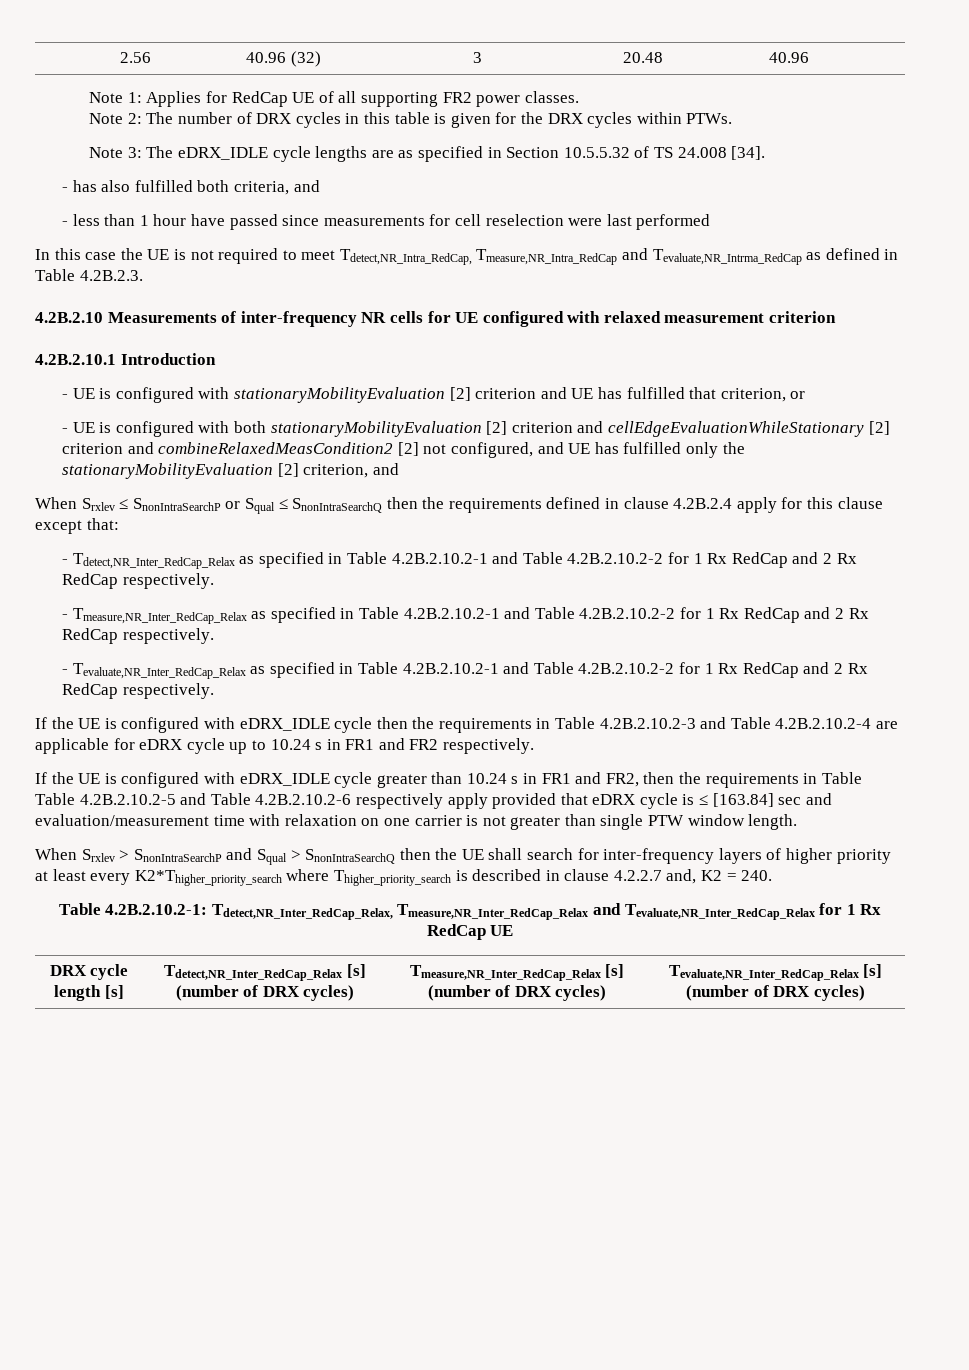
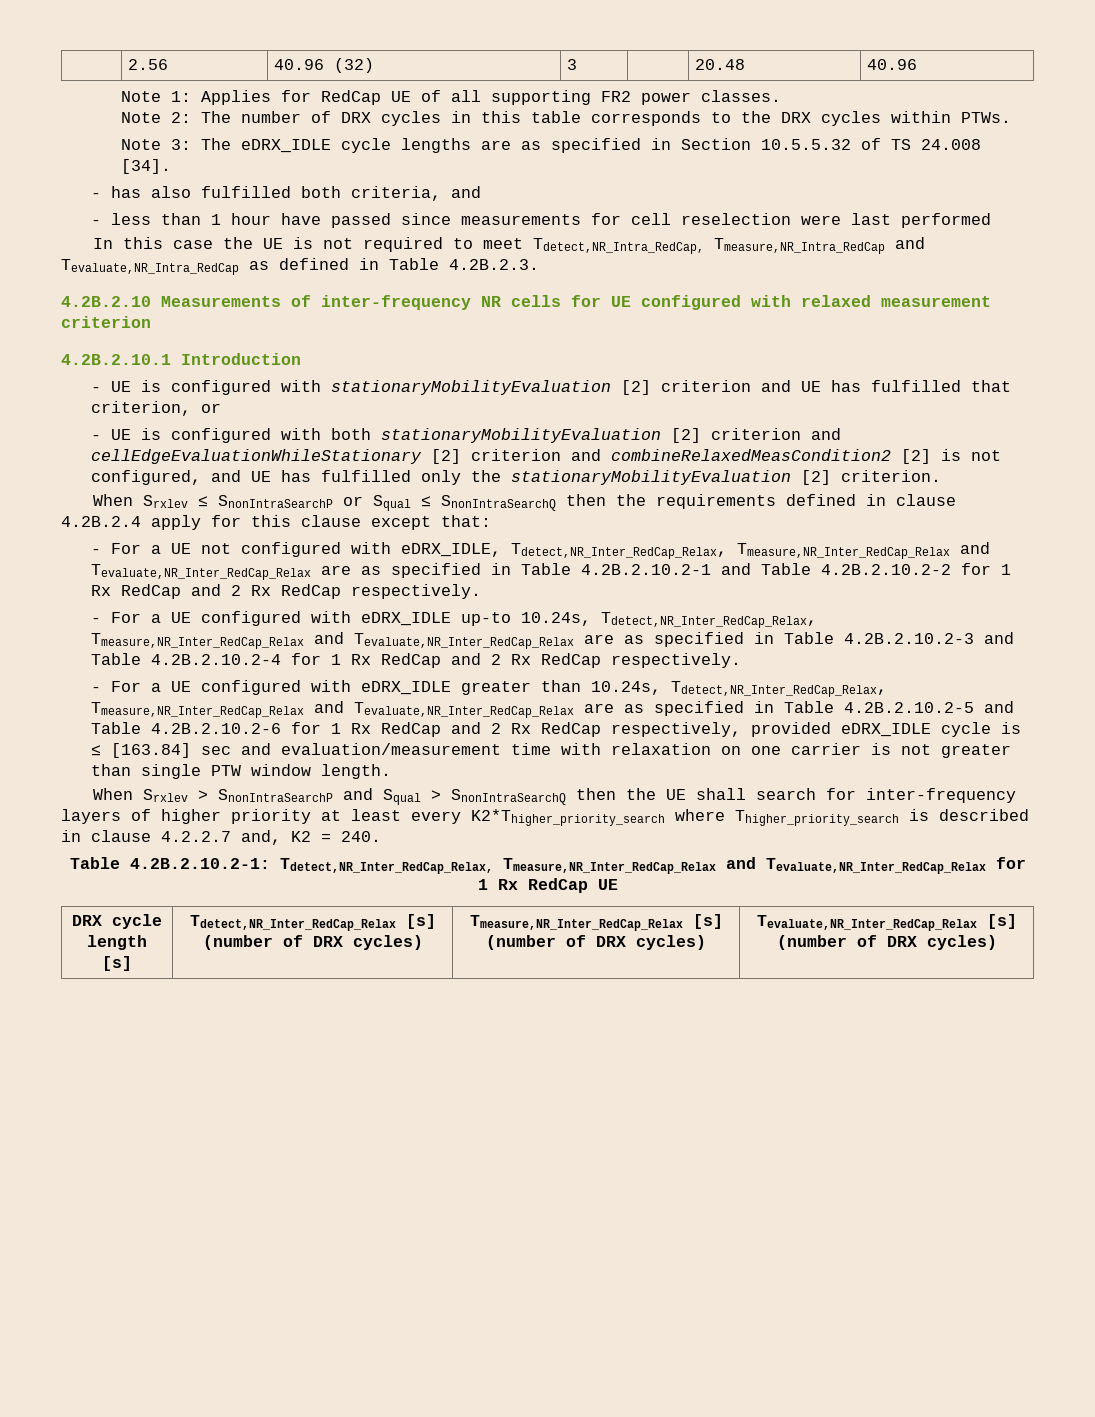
[434,112,517,128] is given for -> [591,111,732,126] corresponds to
[652,249,802,265] Tevaluate,NR_Intrma_RedCap -> [61,259,239,275] Tevaluate,NR_Intra_RedCap
(419, 449) none -> [941,449,962,461] is
[303,463,399,478] criterion, and -> [841,470,942,482] criterion.
[72,553,235,569] Tdetect,NR_Inter_RedCap_Relax -> [111,542,991,559] [91,564,352,580] For a UE not configured with eDRX_IDLE, Tdetect,NR_Inter_RedCap_Relax, Tmeasure,NR_Inter_RedCap_Relax and Tevaluate,NR_Inter_RedCap_Relax are
[72,607,676,624] Tmeasure,NR_Inter_RedCap_Relax as specified in Table 4.2B.2.10.2-1 and Table 4.2B.2.10.2-2 -> [111,611,818,628] [91,632,1015,649] [91,653,282,665] For a UE configured with eDRX_IDLE up-to 10.24s, Tdetect,NR_Inter_RedCap_Relax, Tmeasure,NR_Inter_RedCap_Relax and Tevaluate,NR_Inter_RedCap_Relax are as specified in Table 4.2B.2.10.2-3 and Table 4.2B.2.10.2-4
[72,662,868,679] [62,683,214,699] [35,717,899,733] [35,738,535,754] [35,772,862,788] [35,793,636,809] Tevaluate,NR_Inter_RedCap_Relax as specified in Table 4.2B.2.10.2-1 and Table 4.2B.2.10.2-2 for 1 Rx RedCap and 2 Rx RedCap respectively. // If the UE is configured with eDRX_IDLE cycle then the requirements in Table 4.2B.2.10.2-3 and Table 4.2B.2.10.2-4 are applicable for eDRX cycle up to 10.24 s in FR1 and FR2 respectively. // If the UE is configured with eDRX_IDLE cycle greater than 10.24 s in FR1 and FR2, then the requirements in Table Table 4.2B.2.10.2-5 and Table 4.2B.2.10.2-6 respectively apply provided that eDRX -> [111,680,888,697] [91,701,1015,718] [91,722,932,737] For a UE configured with eDRX_IDLE greater than 10.24s, Tdetect,NR_Inter_RedCap_Relax, Tmeasure,NR_Inter_RedCap_Relax and Tevaluate,NR_Inter_RedCap_Relax are as specified in Table 4.2B.2.10.2-5 and Table 4.2B.2.10.2-6 for 1 Rx RedCap and 2 Rx RedCap respectively, provided eDRX_IDLE

